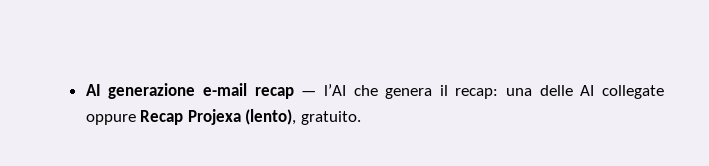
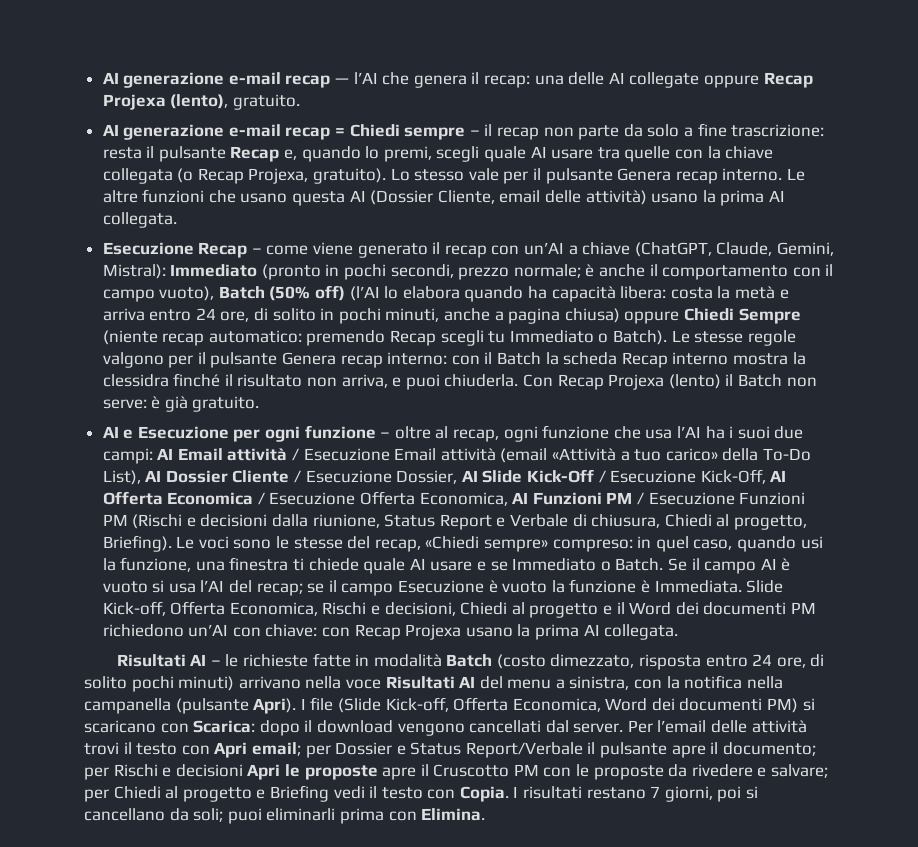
(362, 118) none -> [102,123,825,140] [102,146,774,162] [102,168,805,184] [102,189,785,206] [102,212,177,228] [102,242,834,258] [102,264,834,280] [102,285,789,302] [102,308,801,324] [102,330,796,346] [102,352,806,368] [102,373,817,390] [102,396,260,412] [102,425,804,442] [102,448,811,464] [102,469,787,485] [102,491,806,506] [102,514,807,530] [102,535,823,552] [102,557,791,574] [102,579,784,596] [102,601,816,618] [102,624,679,640] [116,653,825,670] [84,675,783,692] [84,697,815,714] [84,720,807,736] [84,742,816,758] [84,764,829,780] [84,785,759,802] [84,808,486,824] // AI generazione e-mail recap = Chiedi sempre – il recap non parte da solo a fine trascrizione: resta il pulsante Recap e, quando lo premi, scegli quale AI usare tra quelle con la chiave collegata (o Recap Projexa, gratuito). Lo stesso vale per il pulsante Genera recap interno. Le altre funzioni che usano questa AI (Dossier Cliente, email delle attività) usano la prima AI collegata. // Esecuzione Recap – come viene generato il recap con un’AI a chiave (ChatGPT, Claude, Gemini, Mistral): Immediato (pronto in pochi secondi, prezzo normale; è anche il comportamento con il campo vuoto), Batch (50% off) (l’AI lo elabora quando ha capacità libera: costa la metà e arriva entro 24 ore, di solito in pochi minuti, anche a pagina chiusa) oppure Chiedi Sempre (niente recap automatico: premendo Recap scegli tu Immediato o Batch). Le stesse regole valgono per il pulsante Genera recap interno: con il Batch la scheda Recap interno mostra la clessidra finché il risultato non arriva, e puoi chiuderla. Con Recap Projexa (lento) il Batch non serve: è già gratuito. // AI e Esecuzione per ogni funzione – oltre al recap, ogni funzione che usa l’AI ha i suoi due campi: AI Email attività / Esecuzione Email attività (email «Attività a tuo carico» della To-Do List), AI Dossier Cliente / Esecuzione Dossier, AI Slide Kick-Off / Esecuzione Kick-Off, AI Offerta Economica / Esecuzione Offerta Economica, AI Funzioni PM / Esecuzione Funzioni PM (Rischi e decisioni dalla riunione, Status Report e Verbale di chiusura, Chiedi al progetto, Briefing). Le voci sono le stesse del recap, «Chiedi sempre» compreso: in quel caso, quando usi la funzione, una finestra ti chiede quale AI usare e se Immediato o Batch. Se il campo AI è vuoto si usa l’AI del recap; se il campo Esecuzione è vuoto la funzione è Immediata. Slide Kick-off, Offerta Economica, Rischi e decisioni, Chiedi al progetto e il Word dei documenti PM richiedono un’AI con chiave: con Recap Projexa usano la prima AI collegata. // Risultati AI – le richieste fatte in modalità Batch (costo dimezzato, risposta entro 24 ore, di solito pochi minuti) arrivano nella voce Risultati AI del menu a sinistra, con la notifica nella campanella (pulsante Apri). I file (Slide Kick-off, Offerta Economica, Word dei documenti PM) si scaricano con Scarica: dopo il download vengono cancellati dal server. Per l’email delle attività trovi il testo con Apri email; per Dossier e Status Report/Verbale il pulsante apre il documento; per Rischi e decisioni Apri le proposte apre il Cruscotto PM con le proposte da rivedere e salvare; per Chiedi al progetto e Briefing vedi il testo con Copia. I risultati restano 7 giorni, poi si cancellano da soli; puoi eliminarli prima con Elimina.

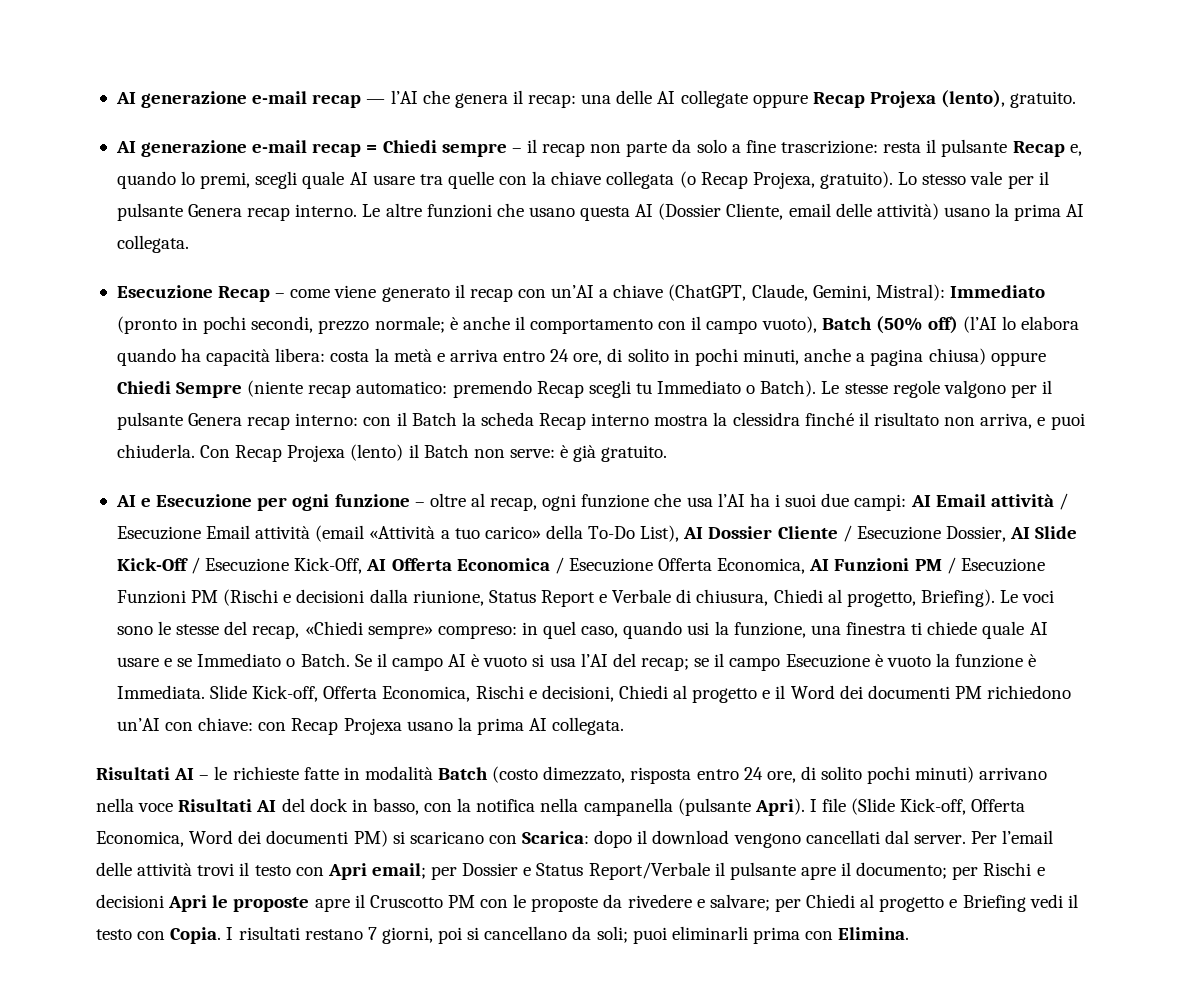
[507,676,630,690] menu a sinistra, -> [309,798,419,815] dock in basso,

